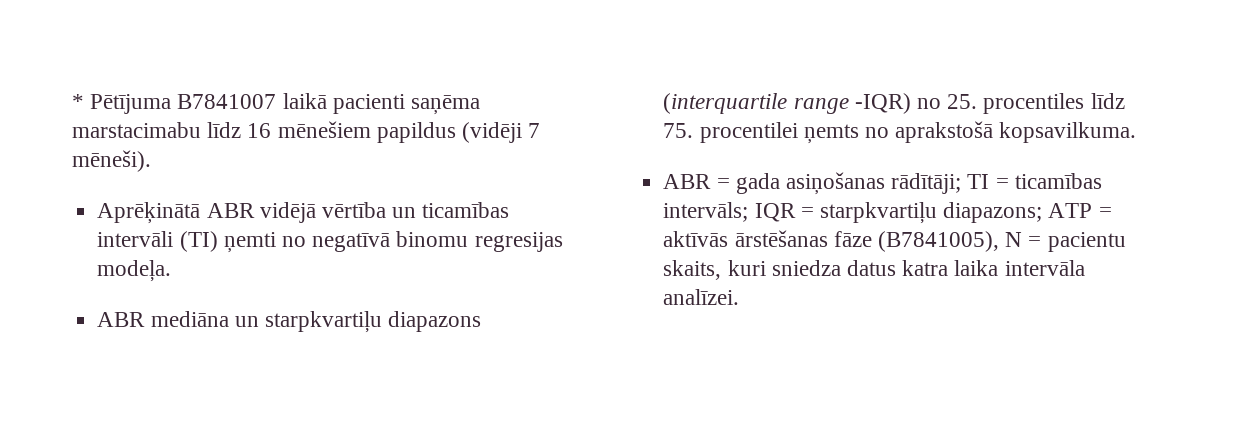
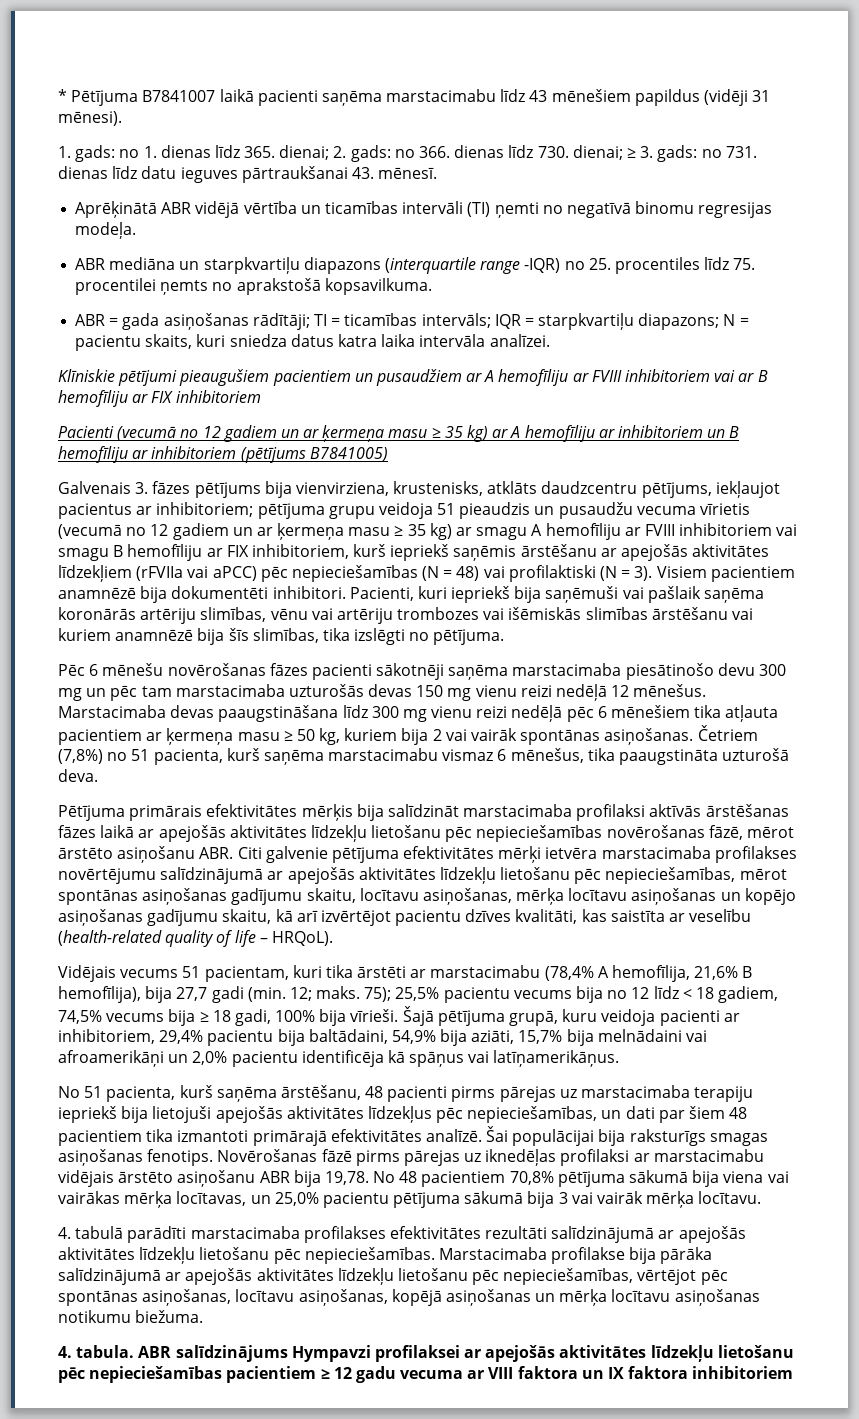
[247,123,272,138] 16 -> [529,90,548,102] 43
[528,123,541,138] [72,150,151,172] 7 mēneši). -> [752,90,771,102] [58,111,122,126] [58,145,757,162] [58,166,438,183] 31 mēnesi). // 1. gads: no 1. dienas līdz 365. dienai; 2. gads: no 366. dienas līdz 730. dienai; ≥ 3. gads: no 731. dienas līdz datu ieguves pārtraukšanai 43. mēnesī.
[1048,203,1112,218] [663,230,999,252] ATP = aktīvās ārstēšanas fāze (B7841005), -> (720, 321) none
(740, 297) none -> [58,369,768,386] [58,390,261,407] [58,425,740,442] [58,446,388,463] [58,481,780,498] [58,502,751,519] [58,523,798,540] [58,544,770,561] [58,565,795,582] [58,586,765,603] [58,607,754,624] [58,628,505,645] [58,663,787,680] [58,684,707,701] [58,705,779,722] [58,725,758,745] [58,748,790,765] [58,769,98,782] [58,804,789,821] [58,825,795,842] [58,846,797,863] [58,867,787,884] [58,888,796,905] [58,909,752,926] [58,930,333,947] [58,965,753,982] [58,986,779,1003] [58,1006,740,1026] [58,1029,708,1046] [58,1050,620,1067] [58,1085,754,1102] [58,1106,748,1123] [58,1126,768,1146] [58,1149,764,1166] [58,1170,789,1187] [58,1191,762,1208] [58,1226,746,1243] [58,1247,713,1264] [58,1268,728,1285] [58,1289,760,1306] [58,1310,204,1323] [58,1345,794,1362] [58,1366,794,1383] // Klīniskie pētījumi pieaugušiem pacientiem un pusaudžiem ar A hemofīliju ar FVIII inhibitoriem vai ar B hemofīliju ar FIX inhibitoriem // Pacienti (vecumā no 12 gadiem un ar ķermeņa masu ≥ 35 kg) ar A hemofīliju ar inhibitoriem un B hemofīliju ar inhibitoriem (pētījums B7841005) // Galvenais 3. fāzes pētījums bija vienvirziena, krustenisks, atklāts daudzcentru pētījums, iekļaujot pacientus ar inhibitoriem; pētījuma grupu veidoja 51 pieaudzis un pusaudžu vecuma vīrietis (vecumā no 12 gadiem un ar ķermeņa masu ≥ 35 kg) ar smagu A hemofīliju ar FVIII inhibitoriem vai smagu B hemofīliju ar FIX inhibitoriem, kurš iepriekš saņēmis ārstēšanu ar apejošās aktivitātes līdzekļiem (rFVIIa vai aPCC) pēc nepieciešamības (N = 48) vai profilaktiski (N = 3). Visiem pacientiem anamnēzē bija dokumentēti inhibitori. Pacienti, kuri iepriekš bija saņēmuši vai pašlaik saņēma koronārās artēriju slimības, vēnu vai artēriju trombozes vai išēmiskās slimības ārstēšanu vai kuriem anamnēzē bija šīs slimības, tika izslēgti no pētījuma. // Pēc 6 mēnešu novērošanas fāzes pacienti sākotnēji saņēma marstacimaba piesātinošo devu 300 mg un pēc tam marstacimaba uzturošās devas 150 mg vienu reizi nedēļā 12 mēnešus. Marstacimaba devas paaugstināšana līdz 300 mg vienu reizi nedēļā pēc 6 mēnešiem tika atļauta pacientiem ar ķermeņa masu ≥ 50 kg, kuriem bija 2 vai vairāk spontānas asiņošanas. Četriem (7,8%) no 51 pacienta, kurš saņēma marstacimabu vismaz 6 mēnešus, tika paaugstināta uzturošā deva. // Pētījuma primārais efektivitātes mērķis bija salīdzināt marstacimaba profilaksi aktīvās ārstēšanas fāzes laikā ar apejošās aktivitātes līdzekļu lietošanu pēc nepieciešamības novērošanas fāzē, mērot ārstēto asiņošanu ABR. Citi galvenie pētījuma efektivitātes mērķi ietvēra marstacimaba profilakses novērtējumu salīdzinājumā ar apejošās aktivitātes līdzekļu lietošanu pēc nepieciešamības, mērot spontānas asiņošanas gadījumu skaitu, locītavu asiņošanas, mērķa locītavu asiņošanas un kopējo asiņošanas gadījumu skaitu, kā arī izvērtējot pacientu dzīves kvalitāti, kas saistīta ar veselību (health-related quality of life – HRQoL). // Vidējais vecums 51 pacientam, kuri tika ārstēti ar marstacimabu (78,4% A hemofīlija, 21,6% B hemofīlija), bija 27,7 gadi (min. 12; maks. 75); 25,5% pacientu vecums bija no 12 līdz < 18 gadiem, 74,5% vecums bija ≥ 18 gadi, 100% bija vīrieši. Šajā pētījuma grupā, kuru veidoja pacienti ar inhibitoriem, 29,4% pacientu bija baltādaini, 54,9% bija aziāti, 15,7% bija melnādaini vai afroamerikāņi un 2,0% pacientu identificēja kā spāņus vai latīņamerikāņus. // No 51 pacienta, kurš saņēma ārstēšanu, 48 pacienti pirms pārejas uz marstacimaba terapiju iepriekš bija lietojuši apejošās aktivitātes līdzekļus pēc nepieciešamības, un dati par šiem 48 pacientiem tika izmantoti primārajā efektivitātes analīzē. Šai populācijai bija raksturīgs smagas asiņošanas fenotips. Novērošanas fāzē pirms pārejas uz iknedēļas profilaksi ar marstacimabu vidējais ārstēto asiņošanu ABR bija 19,78. No 48 pacientiem 70,8% pētījuma sākumā bija viena vai vairākas mērķa locītavas, un 25,0% pacientu pētījuma sākumā bija 3 vai vairāk mērķa locītavu. // 4. tabulā parādīti marstacimaba profilakses efektivitātes rezultāti salīdzinājumā ar apejošās aktivitātes līdzekļu lietošanu pēc nepieciešamības. Marstacimaba profilakse bija pārāka salīdzinājumā ar apejošās aktivitātes līdzekļu lietošanu pēc nepieciešamības, vērtējot pēc spontānas asiņošanas, locītavu asiņošanas, kopējā asiņošanas un mērķa locītavu asiņošanas notikumu biežuma. // 4. tabula. ABR salīdzinājums Hympavzi profilaksei ar apejošās aktivitātes līdzekļu lietošanu pēc nepieciešamības pacientiem ≥ 12 gadu vecuma ar VIII faktora un IX faktora inhibitoriem

